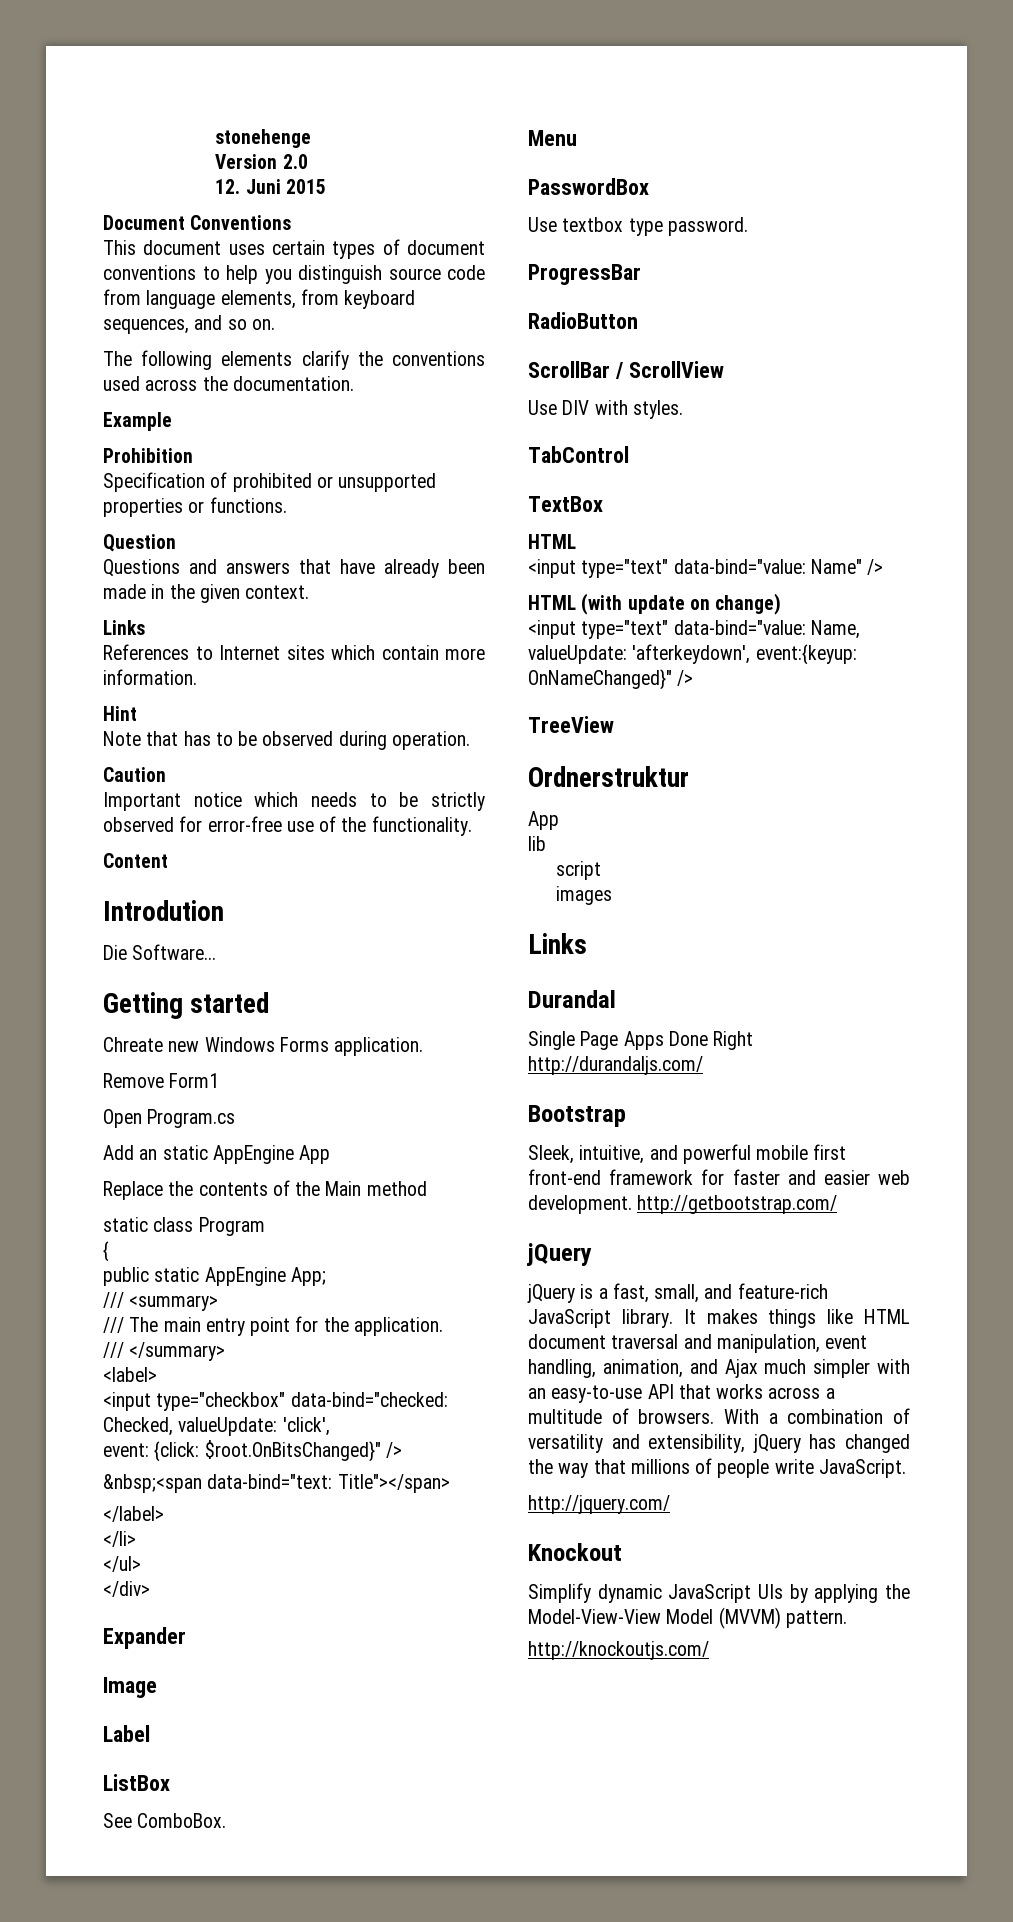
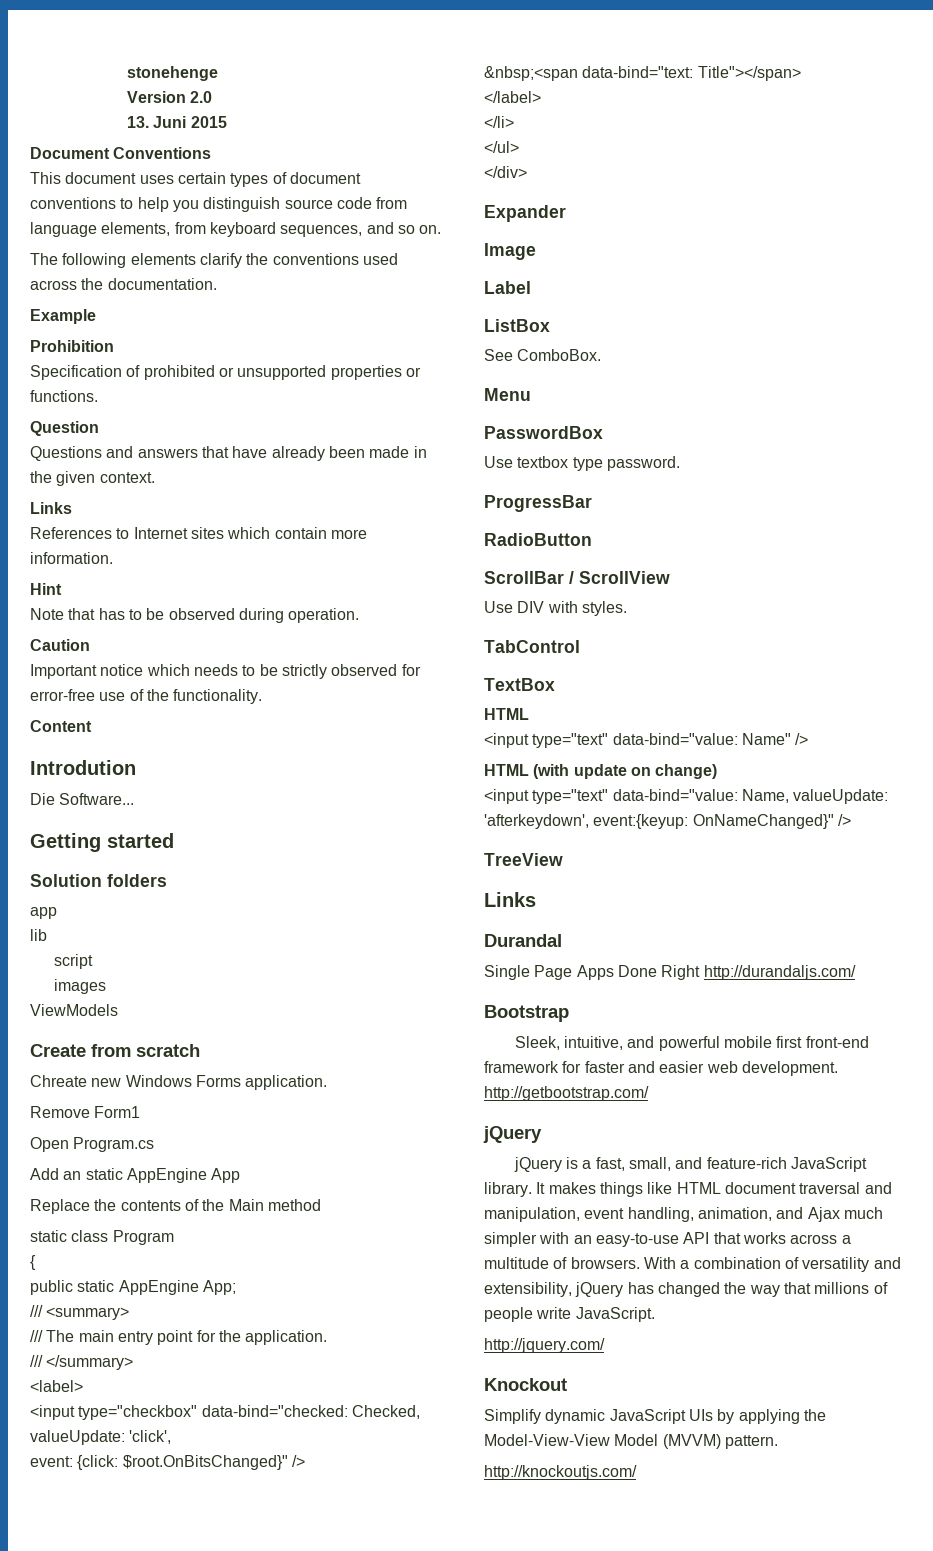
[215,179,241,194] 12. -> [126,116,149,128] 13.
(270, 1002) none -> [30,874,167,887] [30,907,57,919] [30,929,47,941] [54,954,94,969] [54,979,107,994] [30,1004,118,1016] [30,1044,200,1057] // Solution folders // app // lib // script // images // ViewModels // Create from scratch
[528,766,689,787] [528,811,559,830] [528,836,546,851] [556,861,602,880] [556,886,613,905] // Ordnerstruktur // App // lib // script // images -> (563, 859) none

